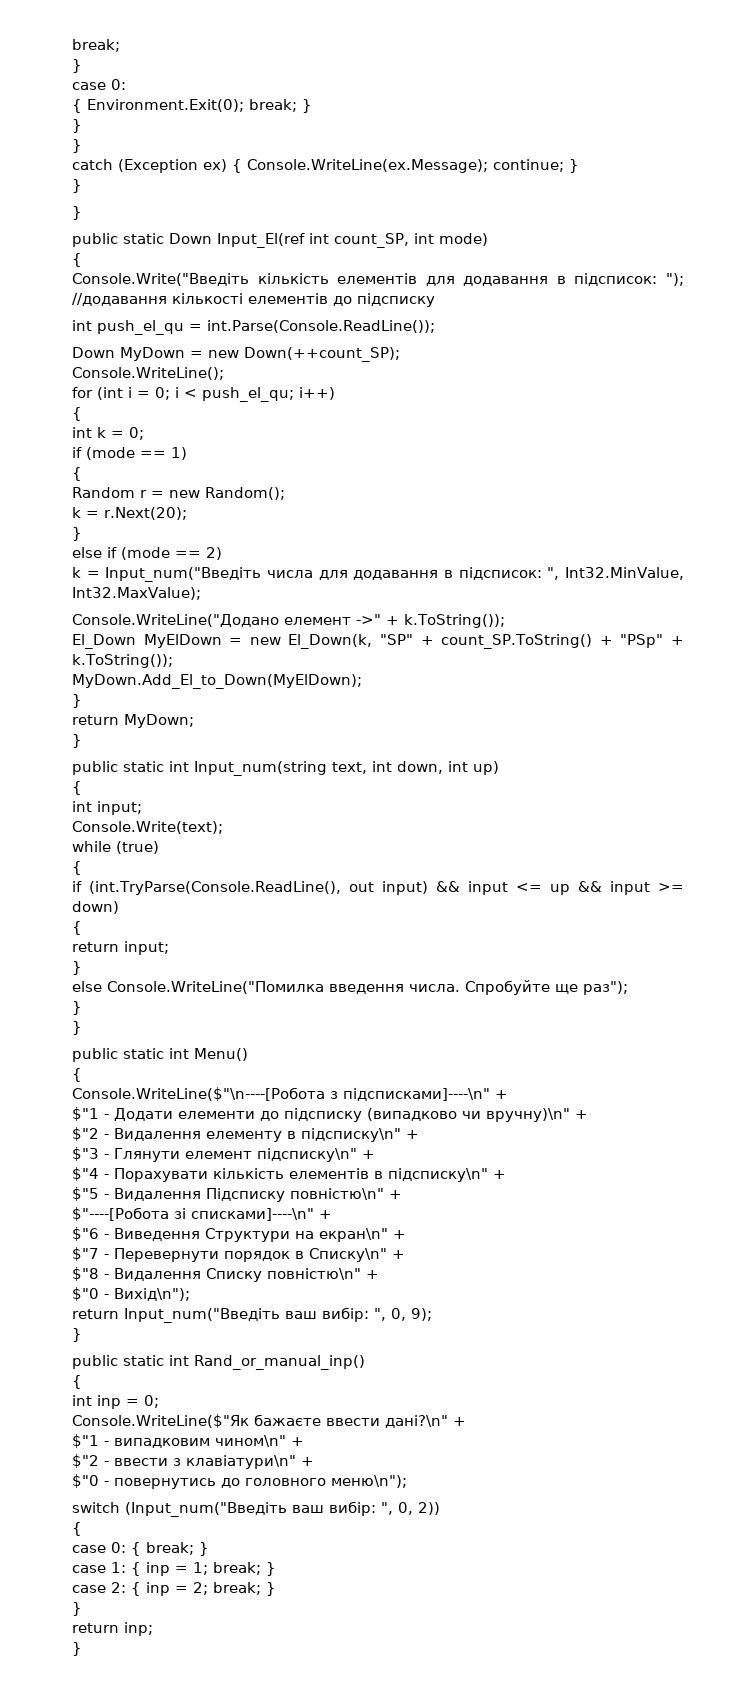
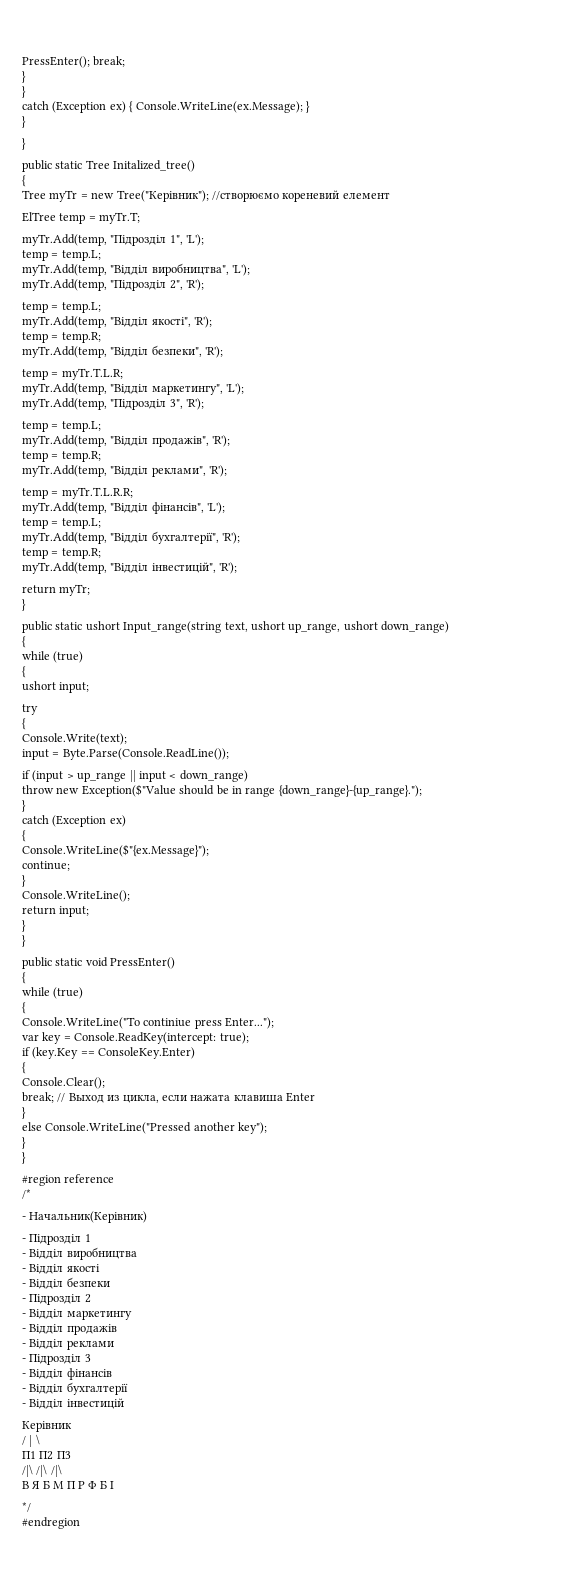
(72, 45) none -> [22,56,90,68] PressEnter();
[72,79,126,90] [72,99,312,113] [72,119,82,133] // case 0: // { Environment.Exit(0); break; } // } -> (26, 77) none
[493,159,564,172] continue; -> (303, 107) none
[169,233,488,248] [72,253,82,267] [72,273,684,286] [72,293,435,307] [72,320,435,335] [72,347,400,362] [72,367,224,380] [72,387,335,402] [72,407,82,421] [72,427,144,440] [72,447,187,460] [72,467,82,481] [72,487,285,500] [72,507,187,520] [72,527,82,541] [72,547,222,560] [72,567,685,582] [72,587,201,600] [72,614,505,628] [72,634,684,649] [72,654,173,668] [72,674,362,689] [72,694,82,708] [72,714,194,728] [72,734,82,748] [72,761,499,776] [72,781,82,795] [72,801,142,815] [72,821,223,834] [72,841,159,854] [72,861,82,875] [72,881,684,895] [72,901,119,914] [72,921,82,935] [72,941,169,955] [72,961,82,975] [72,980,628,995] [72,1001,82,1015] [72,1021,82,1035] [72,1048,248,1062] [72,1068,82,1082] [72,1087,508,1101] [72,1107,588,1122] [72,1127,419,1142] [72,1147,375,1162] [72,1167,506,1182] [72,1187,402,1202] [72,1207,332,1221] [72,1227,406,1242] [72,1247,405,1262] [72,1267,379,1282] [72,1287,190,1301] [72,1307,432,1323] [72,1328,82,1342] [72,1355,365,1370] [72,1375,82,1389] [72,1395,159,1409] [72,1414,466,1428] [72,1434,304,1448] [72,1454,314,1469] [72,1474,407,1489] [72,1501,440,1517] [72,1522,82,1536] [72,1542,209,1556] [72,1562,276,1576] [72,1582,276,1596] [72,1602,82,1616] [72,1622,153,1636] [72,1642,82,1656] Down Input_El(ref int count_SP, int mode) // { // Console.Write("Введіть кількість елементів для додавання в підсписок: "); //додавання кількості елементів до підсписку // int push_el_qu = int.Parse(Console.ReadLine()); // Down MyDown = new Down(++count_SP); // Console.WriteLine(); // for (int i = 0; i < push_el_qu; i++) // { // int k = 0; // if (mode == 1) // { // Random r = new Random(); // k = r.Next(20); // } // else if (mode == 2) // k = Input_num("Введіть числа для додавання в підсписок: ", Int32.MinValue, Int32.MaxValue); // Console.WriteLine("Додано елемент ->" + k.ToString()); // El_Down MyElDown = new El_Down(k, "SP" + count_SP.ToString() + "PSp" + k.ToString()); // MyDown.Add_El_to_Down(MyElDown); // } // return MyDown; // } // public static int Input_num(string text, int down, int up) // { // int input; // Console.Write(text); // while (true) // { // if (int.TryParse(Console.ReadLine(), out input) && input <= up && input >= down) // { // return input; // } // else Console.WriteLine("Помилка введення числа. Спробуйте ще раз"); // } // } // public static int Menu() // { // Console.WriteLine($"\n----[Робота з підсписками]----\n" + // $"1 - Додати елементи до підсписку (випадково чи вручну)\n" + // $"2 - Видалення елементу в підсписку\n" + // $"3 - Глянути елемент підсписку\n" + // $"4 - Порахувати кількість елементів в підсписку\n" + // $"5 - Видалення Підсписку повністю\n" + // $"----[Робота зі списками]----\n" + // $"6 - Виведення Структури на екран\n" + // $"7 - Перевернути порядок в Списку\n" + // $"8 - Видалення Списку повністю\n" + // $"0 - Вихід\n"); // return Input_num("Введіть ваш вибір: ", 0, 9); // } // public static int Rand_or_manual_inp() // { // int inp = 0; // Console.WriteLine($"Як бажаєте ввести дані?\n" + // $"1 - випадковим чином\n" + // $"2 - ввести з клавіатури\n" + // $"0 - повернутись до головного меню\n"); // switch (Input_num("Введіть ваш вибір: ", 0, 2)) // { // case 0: { break; } // case 1: { inp = 1; break; } // case 2: { inp = 2; break; } // } // return inp; // } -> [85,160,196,172] [22,175,26,187] [22,190,390,202] [22,212,141,224] [22,234,205,246] [22,250,101,261] [22,263,251,276] [22,279,205,291] [22,302,101,313] [22,316,213,328] [22,332,101,343] [22,345,224,358] [22,368,123,380] [22,383,245,395] [22,398,205,410] [22,421,101,432] [22,435,231,447] [22,451,101,462] [22,465,228,477] [22,487,133,499] [22,502,226,514] [22,518,101,529] [22,531,241,544] [22,548,101,559] [22,562,238,574] [22,584,91,596] [22,599,26,611] [22,621,449,633] [22,636,26,648] [22,651,84,663] [22,666,26,678] [22,681,90,693] [22,704,38,715] [22,718,26,730] [22,733,127,745] [22,748,229,760] [22,770,248,782] [22,784,422,797] [22,800,26,812] [22,815,126,827] [22,830,26,842] [22,844,209,857] [22,861,70,871] [22,875,26,887] [22,890,130,902] [22,906,90,917] [22,920,26,932] [22,935,26,947] [22,957,176,969] [22,972,26,984] [22,987,84,999] [22,1002,26,1014] [22,1017,275,1029] [22,1032,249,1044] [22,1047,196,1059] [22,1062,26,1074] [22,1077,105,1089] [22,1092,315,1103] [22,1107,26,1119] [22,1122,268,1134] [22,1137,26,1149] [22,1152,26,1164] [22,1174,115,1186] [22,1189,31,1199] [22,1211,148,1223] [22,1234,91,1245] [22,1247,137,1260] [22,1264,100,1274] [22,1277,110,1289] [22,1294,91,1305] [22,1309,132,1320] [22,1324,117,1335] [22,1339,114,1350] [22,1354,91,1365] [22,1368,112,1380] [22,1382,128,1395] [22,1398,124,1409] [22,1421,72,1432] [22,1434,40,1447] [22,1451,71,1460] [22,1464,62,1477] [22,1480,114,1489] [22,1502,31,1512] [22,1517,80,1529] Tree Initalized_tree() // { // Tree myTr = new Tree("Керівник"); //створюємо кореневий елемент // ElTree temp = myTr.T; // myTr.Add(temp, "Підрозділ 1", 'L'); // temp = temp.L; // myTr.Add(temp, "Відділ виробництва", 'L'); // myTr.Add(temp, "Підрозділ 2", 'R'); // temp = temp.L; // myTr.Add(temp, "Відділ якості", 'R'); // temp = temp.R; // myTr.Add(temp, "Відділ безпеки", 'R'); // temp = myTr.T.L.R; // myTr.Add(temp, "Відділ маркетингу", 'L'); // myTr.Add(temp, "Підрозділ 3", 'R'); // temp = temp.L; // myTr.Add(temp, "Відділ продажів", 'R'); // temp = temp.R; // myTr.Add(temp, "Відділ реклами", 'R'); // temp = myTr.T.L.R.R; // myTr.Add(temp, "Відділ фінансів", 'L'); // temp = temp.L; // myTr.Add(temp, "Відділ бухгалтерії", 'R'); // temp = temp.R; // myTr.Add(temp, "Відділ інвестицій", 'R'); // return myTr; // } // public static ushort Input_range(string text, ushort up_range, ushort down_range) // { // while (true) // { // ushort input; // try // { // Console.Write(text); // input = Byte.Parse(Console.ReadLine()); // if (input > up_range || input < down_range) // throw new Exception($"Value should be in range {down_range}-{up_range}."); // } // catch (Exception ex) // { // Console.WriteLine($"{ex.Message}"); // continue; // } // Console.WriteLine(); // return input; // } // } // public static void PressEnter() // { // while (true) // { // Console.WriteLine("To continiue press Enter..."); // var key = Console.ReadKey(intercept: true); // if (key.Key == ConsoleKey.Enter) // { // Console.Clear(); // break; // Выход из цикла, если нажата клавиша Enter // } // else Console.WriteLine("Pressed another key"); // } // } // #region reference // /* // - Начальник(Керівник) // - Підрозділ 1 // - Відділ виробництва // - Відділ якості // - Відділ безпеки // - Підрозділ 2 // - Відділ маркетингу // - Відділ продажів // - Відділ реклами // - Підрозділ 3 // - Відділ фінансів // - Відділ бухгалтерії // - Відділ інвестицій // Керівник // / | \ // П1 П2 П3 // /|\ /|\ /|\ // В Я Б М П Р Ф Б І // */ // #endregion

